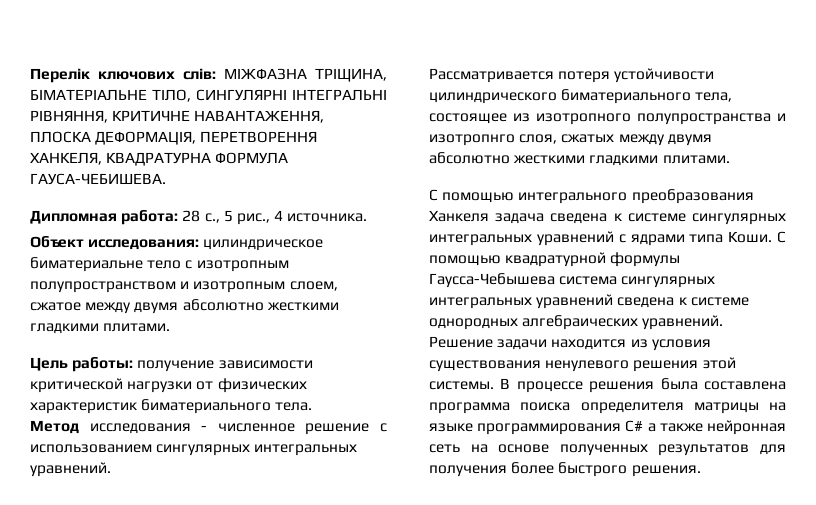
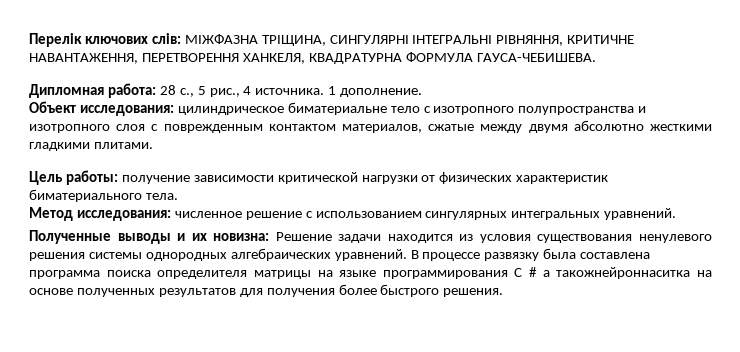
[30,89,191,102] БІМАТЕРІАЛЬНЕ ТІЛО, -> (326, 40) none
[30,131,197,145] ПЛОСКА ДЕФОРМАЦІЯ, -> (138, 58) none
(368, 217) none -> [328,86,423,97] 1 дополнение.
[196,260,289,272] [30,281,338,293] [30,302,81,311] изотропным полупространством и изотропным слоем, сжатое -> [433,106,647,115] [29,124,475,133] изотропного полупространства и изотропного слоя с поврежденным контактом материалов, сжатые
[89,423,208,434] исследования - -> [76,210,171,221] исследования:
[429,68,715,83] [429,89,733,104] [429,113,786,125] [429,134,712,146] [429,152,730,166] [429,189,754,204] [429,210,786,225] [429,231,786,246] [429,252,681,267] [429,273,716,288] [429,294,749,309] [429,315,724,330] Рассматривается потеря устойчивости цилиндрического биматериального тела, состоящее из изотропного полупространства и изотропнго слоя, сжатых между двумя абсолютно жесткими гладкими плитами. // С помощью интегрального преобразования Ханкеля задача сведена к системе сингулярных интегральных уравнений с ядрами типа Коши. С помощью квадратурной формулы Гаусса-Чебышева система сингулярных интегральных уравнений сведена к системе однородных алгебраических уравнений. -> [29,230,270,244] Полученные выводы и их новизна:
[702,357,736,369] [429,381,494,390] этой системы. -> [88,248,407,261] системы однородных алгебраических уравнений.
[589,381,655,393] решения -> [484,252,540,261] развязку
[625,420,786,435] [429,444,460,453] C# а также нейронная сеть -> [514,267,691,279] C # а такожнейроннаситка

